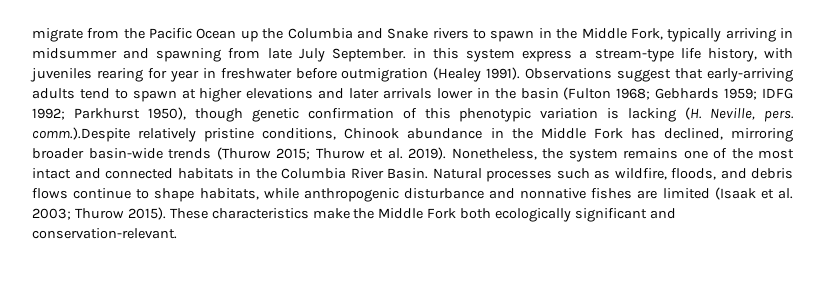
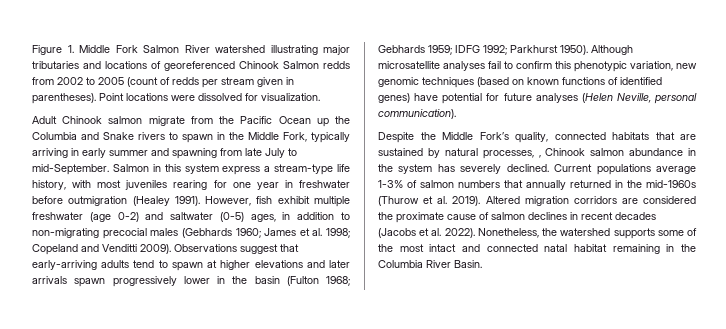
(32, 35) none -> [32,45,350,55] [32,61,350,71] [32,77,294,88] [32,93,320,104] [32,116,143,124] Figure 1. Middle Fork Salmon River watershed illustrating major tributaries and locations of georeferenced Chinook Salmon redds from 2002 to 2005 (count of redds per stream given in parentheses). Point locations were dissolved for visualization. // Adult Chinook salmon
[32,48,117,59] midsummer -> [82,148,148,158] early summer
[331,48,406,62] September. -> [288,148,297,156] [32,164,149,175] to mid-September. Salmon
(793, 53) none -> [97,180,122,188] most
(167, 73) none -> [232,182,251,188] one
(521, 73) none -> [205,196,350,207] [32,212,350,222] [32,228,350,239] [32,244,171,255] However, fish exhibit multiple freshwater (age 0-2) and saltwater (0-5) ages, in addition to non-migrating precocial males (Gebhards 1960; James et al. 1998; Copeland and Venditti 2009).
(433, 93) none -> [74,276,177,287] spawn progressively
[147,107,795,122] [32,127,793,142] [32,147,708,162] 1950), though genetic confirmation of this phenotypic variation is lacking (H. Neville, pers. comm.).Despite relatively pristine conditions, Chinook abundance in the Middle Fork has declined, mirroring broader basin-wide trends (Thurow 2015; Thurow et al. 2019). Nonetheless, the system remains one -> [560,45,633,55] [378,61,697,72] [378,77,662,88] [378,93,697,104] [378,109,456,119] [378,132,696,143] [378,148,696,159] [378,164,696,175] [378,180,696,190] [378,196,696,206] [378,212,656,223] [378,228,684,239] 1950). Although microsatellite analyses fail to confirm this phenotypic variation, new genomic techniques (based on known functions of identified genes) have potential for future analyses (Helen Neville, personal communication). // Despite the Middle Fork’s quality, connected habitats that are sustained by natural processes, , Chinook salmon abundance in the system has severely declined. Current populations average 1-3% of salmon numbers that annually returned in the mid-1960s (Thurow et al. 2019). Altered migration corridors are considered the proximate cause of salmon declines in recent decades (Jacobs et al. 2022). Nonetheless, the watershed supports some
[177,168,234,179] habitats -> [544,244,660,254] natal habitat remaining
[432,168,793,182] [32,187,793,202] [32,207,676,222] [32,228,177,239] Natural processes such as wildfire, floods, and debris flows continue to shape habitats, while anthropogenic disturbance and nonnative fishes are limited (Isaak et al. 2003; Thurow 2015). These characteristics make the Middle Fork both ecologically significant and conservation-relevant. -> (482, 264) none

